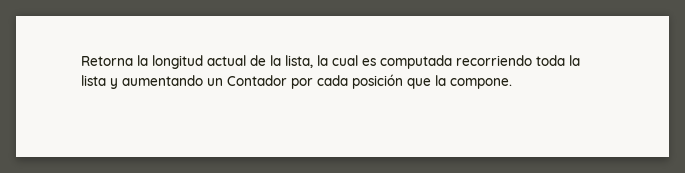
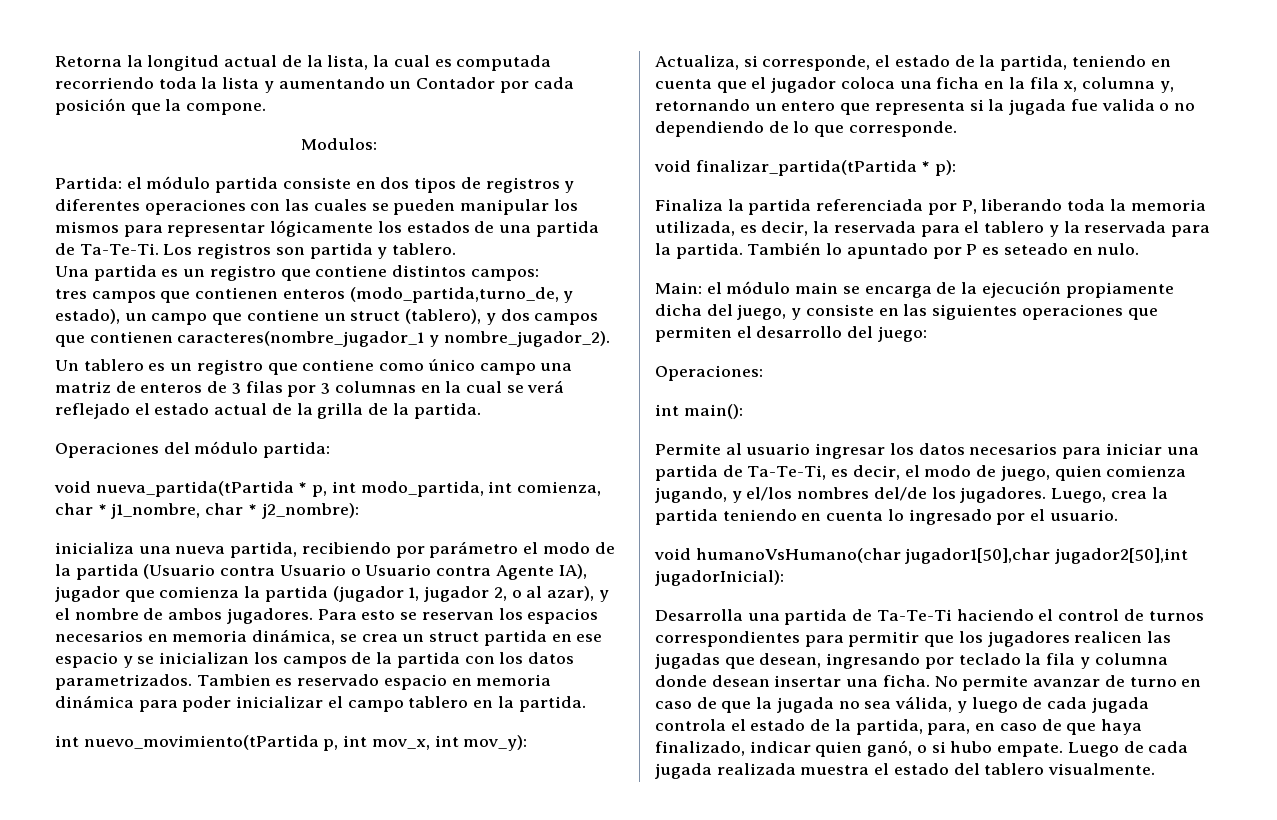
(512, 83) none -> [300,138,377,150] [55,176,575,193] [55,199,578,215] [55,220,599,237] [55,243,457,259] [55,265,539,281] [55,287,574,303] [55,309,599,325] [55,331,610,347] [55,359,573,375] [55,380,565,397] [55,403,481,419] [55,441,331,458] [54,481,602,497] [55,503,359,519] [55,541,615,558] [55,564,587,580] [55,586,609,602] [55,608,599,624] [55,629,603,646] [55,652,574,668] [55,674,552,690] [55,695,586,712] [55,735,528,751] [655,55,1171,71] [655,77,1174,93] [655,99,1195,115] [655,121,957,137] [654,160,957,176] [655,199,1206,215] [655,221,1210,237] [655,242,1140,259] [655,281,1174,298] [655,304,1158,320] [655,326,927,342] [655,365,763,381] [655,404,743,419] [655,443,1199,459] [655,465,1187,481] [655,487,1168,503] [655,509,1118,525] [654,548,1189,564] [655,570,784,586] [655,609,1204,625] [655,631,1172,647] [655,653,1168,669] [655,675,1202,691] [655,696,1149,713] [655,719,1142,735] [655,740,1189,757] [655,763,1156,779] // Modulos: // Partida: el módulo partida consiste en dos tipos de registros y diferentes operaciones con las cuales se pueden manipular los mismos para representar lógicamente los estados de una partida de Ta-Te-Ti. Los registros son partida y tablero. // Una partida es un registro que contiene distintos campos: // tres campos que contienen enteros (modo_partida,turno_de, y estado), un campo que contiene un struct (tablero), y dos campos que contienen caracteres(nombre_jugador_1 y nombre_jugador_2). // Un tablero es un registro que contiene como único campo una matriz de enteros de 3 filas por 3 columnas en la cual se verá reflejado el estado actual de la grilla de la partida. // Operaciones del módulo partida: // void nueva_partida(tPartida * p, int modo_partida, int comienza, char * j1_nombre, char * j2_nombre): // inicializa una nueva partida, recibiendo por parámetro el modo de la partida (Usuario contra Usuario o Usuario contra Agente IA), jugador que comienza la partida (jugador 1, jugador 2, o al azar), y el nombre de ambos jugadores. Para esto se reservan los espacios necesarios en memoria dinámica, se crea un struct partida en ese espacio y se inicializan los campos de la partida con los datos parametrizados. Tambien es reservado espacio en memoria dinámica para poder inicializar el campo tablero en la partida. // int nuevo_movimiento(tPartida p, int mov_x, int mov_y): // Actualiza, si corresponde, el estado de la partida, teniendo en cuenta que el jugador coloca una ficha en la fila x, columna y, retornando un entero que representa si la jugada fue valida o no dependiendo de lo que corresponde. // void finalizar_partida(tPartida * p): // Finaliza la partida referenciada por P, liberando toda la memoria utilizada, es decir, la reservada para el tablero y la reservada para la partida. También lo apuntado por P es seteado en nulo. // Main: el módulo main se encarga de la ejecución propiamente dicha del juego, y consiste en las siguientes operaciones que permiten el desarrollo del juego: // Operaciones: // int main(): // Permite al usuario ingresar los datos necesarios para iniciar una partida de Ta-Te-Ti, es decir, el modo de juego, quien comienza jugando, y el/los nombres del/de los jugadores. Luego, crea la partida teniendo en cuenta lo ingresado por el usuario. // void humanoVsHumano(char jugador1[50],char jugador2[50],int jugadorInicial): // Desarrolla una partida de Ta-Te-Ti haciendo el control de turnos correspondientes para permitir que los jugadores realicen las jugadas que desean, ingresando por teclado la fila y columna donde desean insertar una ficha. No permite avanzar de turno en caso de que la jugada no sea válida, y luego de cada jugada controla el estado de la partida, para, en caso de que haya finalizado, indicar quien ganó, o si hubo empate. Luego de cada jugada realizada muestra el estado del tablero visualmente.

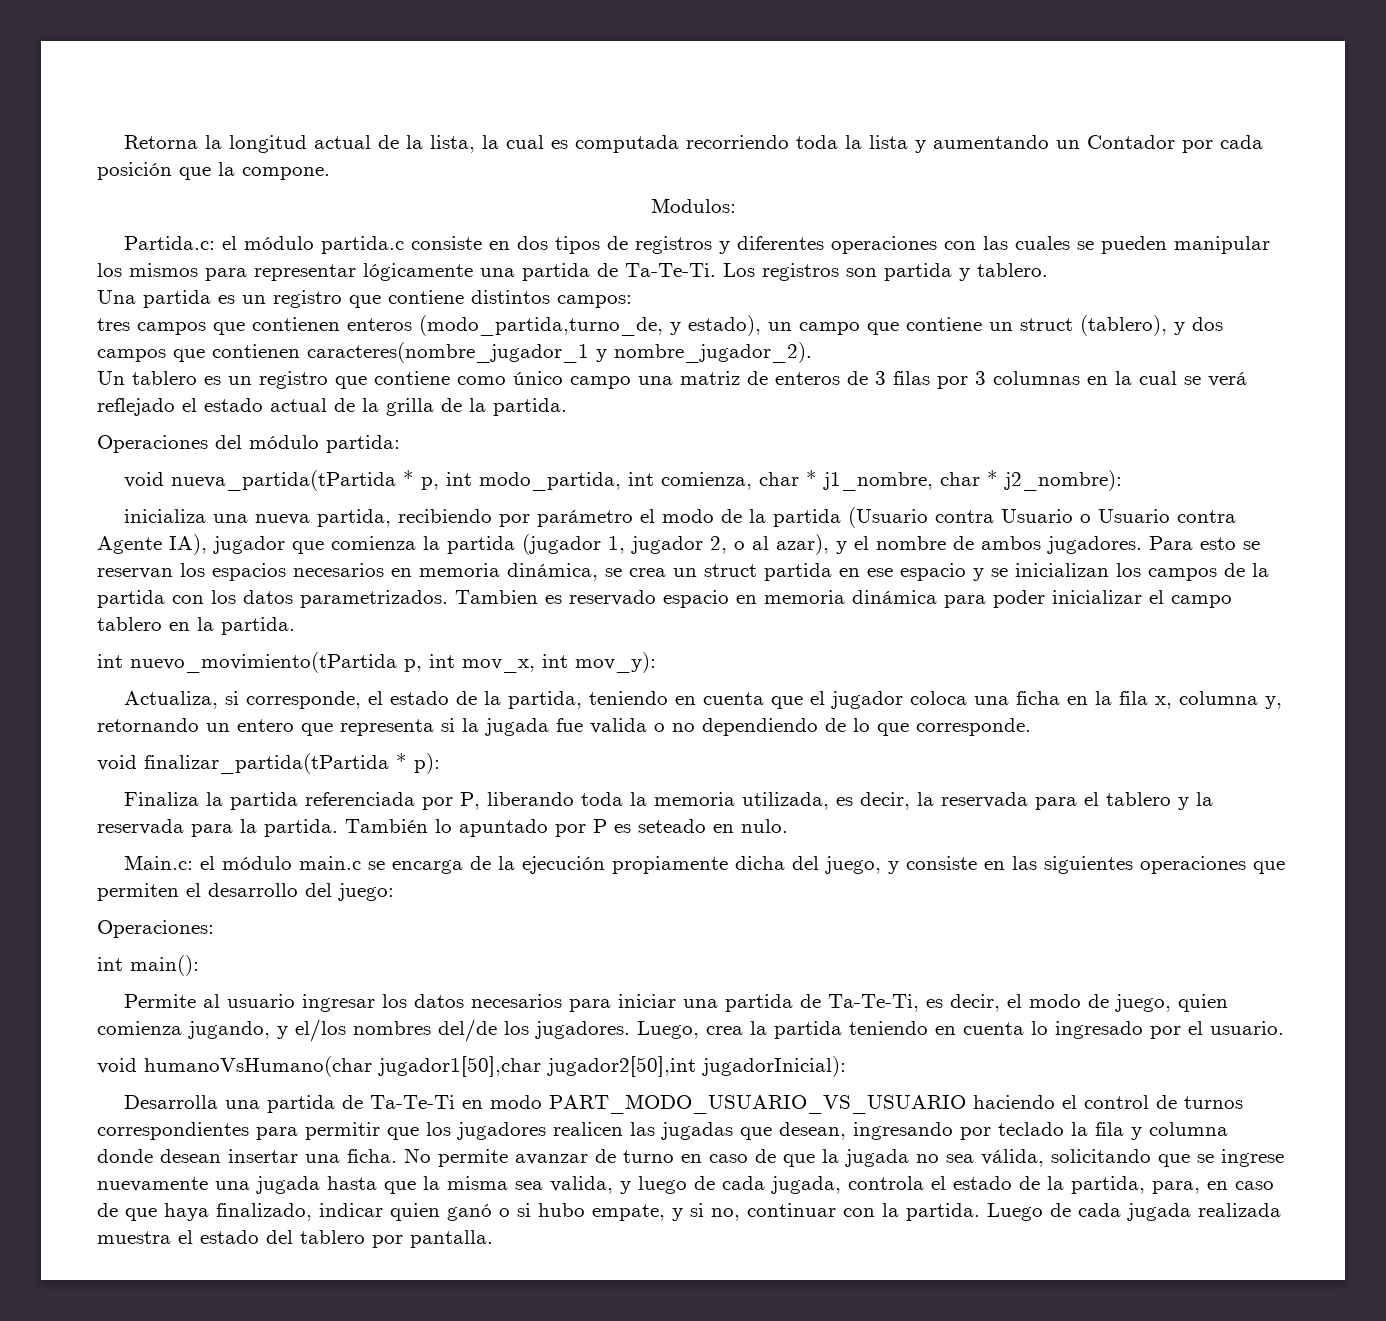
[55,176,279,193] Partida: el módulo partida -> [124,236,405,254] Partida.c: el módulo partida.c
[377,221,495,233] los estados de -> (473, 272) none
[655,281,839,294] Main: el módulo main -> [124,855,362,870] Main.c: el módulo main.c
(952, 615) none -> [462,1094,967,1114] en modo PART_MODO_USUARIO_VS_USUARIO
(953, 704) none -> [1051,1149,1284,1167] [97,1176,613,1194] solicitando que se ingrese nuevamente una jugada hasta que la misma sea valida,
[1091,697,1149,713] jugada -> [771,1176,841,1194] jugada,
[867,740,913,757] ganó, -> [447,1204,492,1221] ganó
[997,743,1064,757] empate. -> [592,1203,980,1221] empate, y si no, continuar con la partida.
[1048,763,1156,775] visualmente. -> [372,1230,493,1248] por pantalla.

